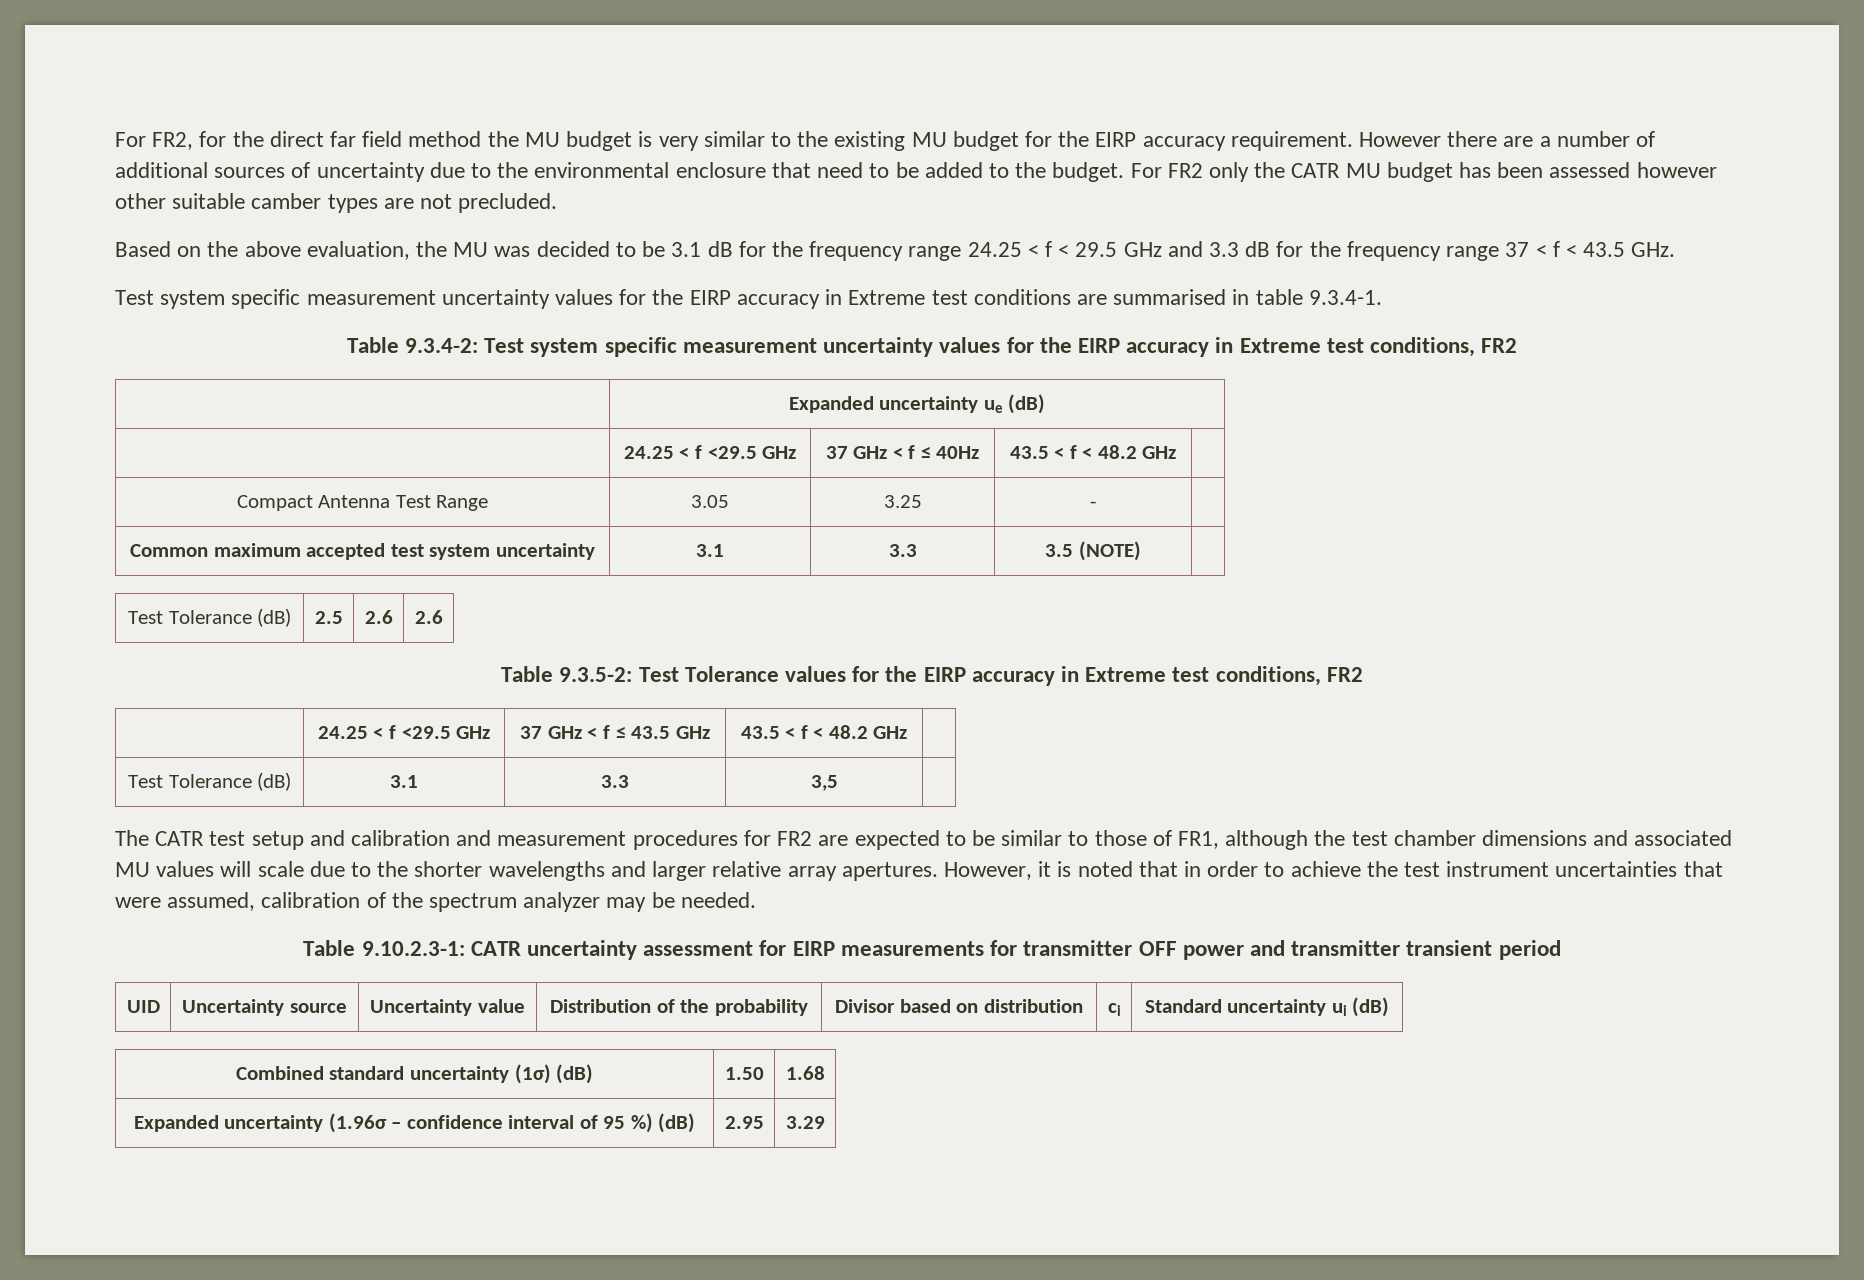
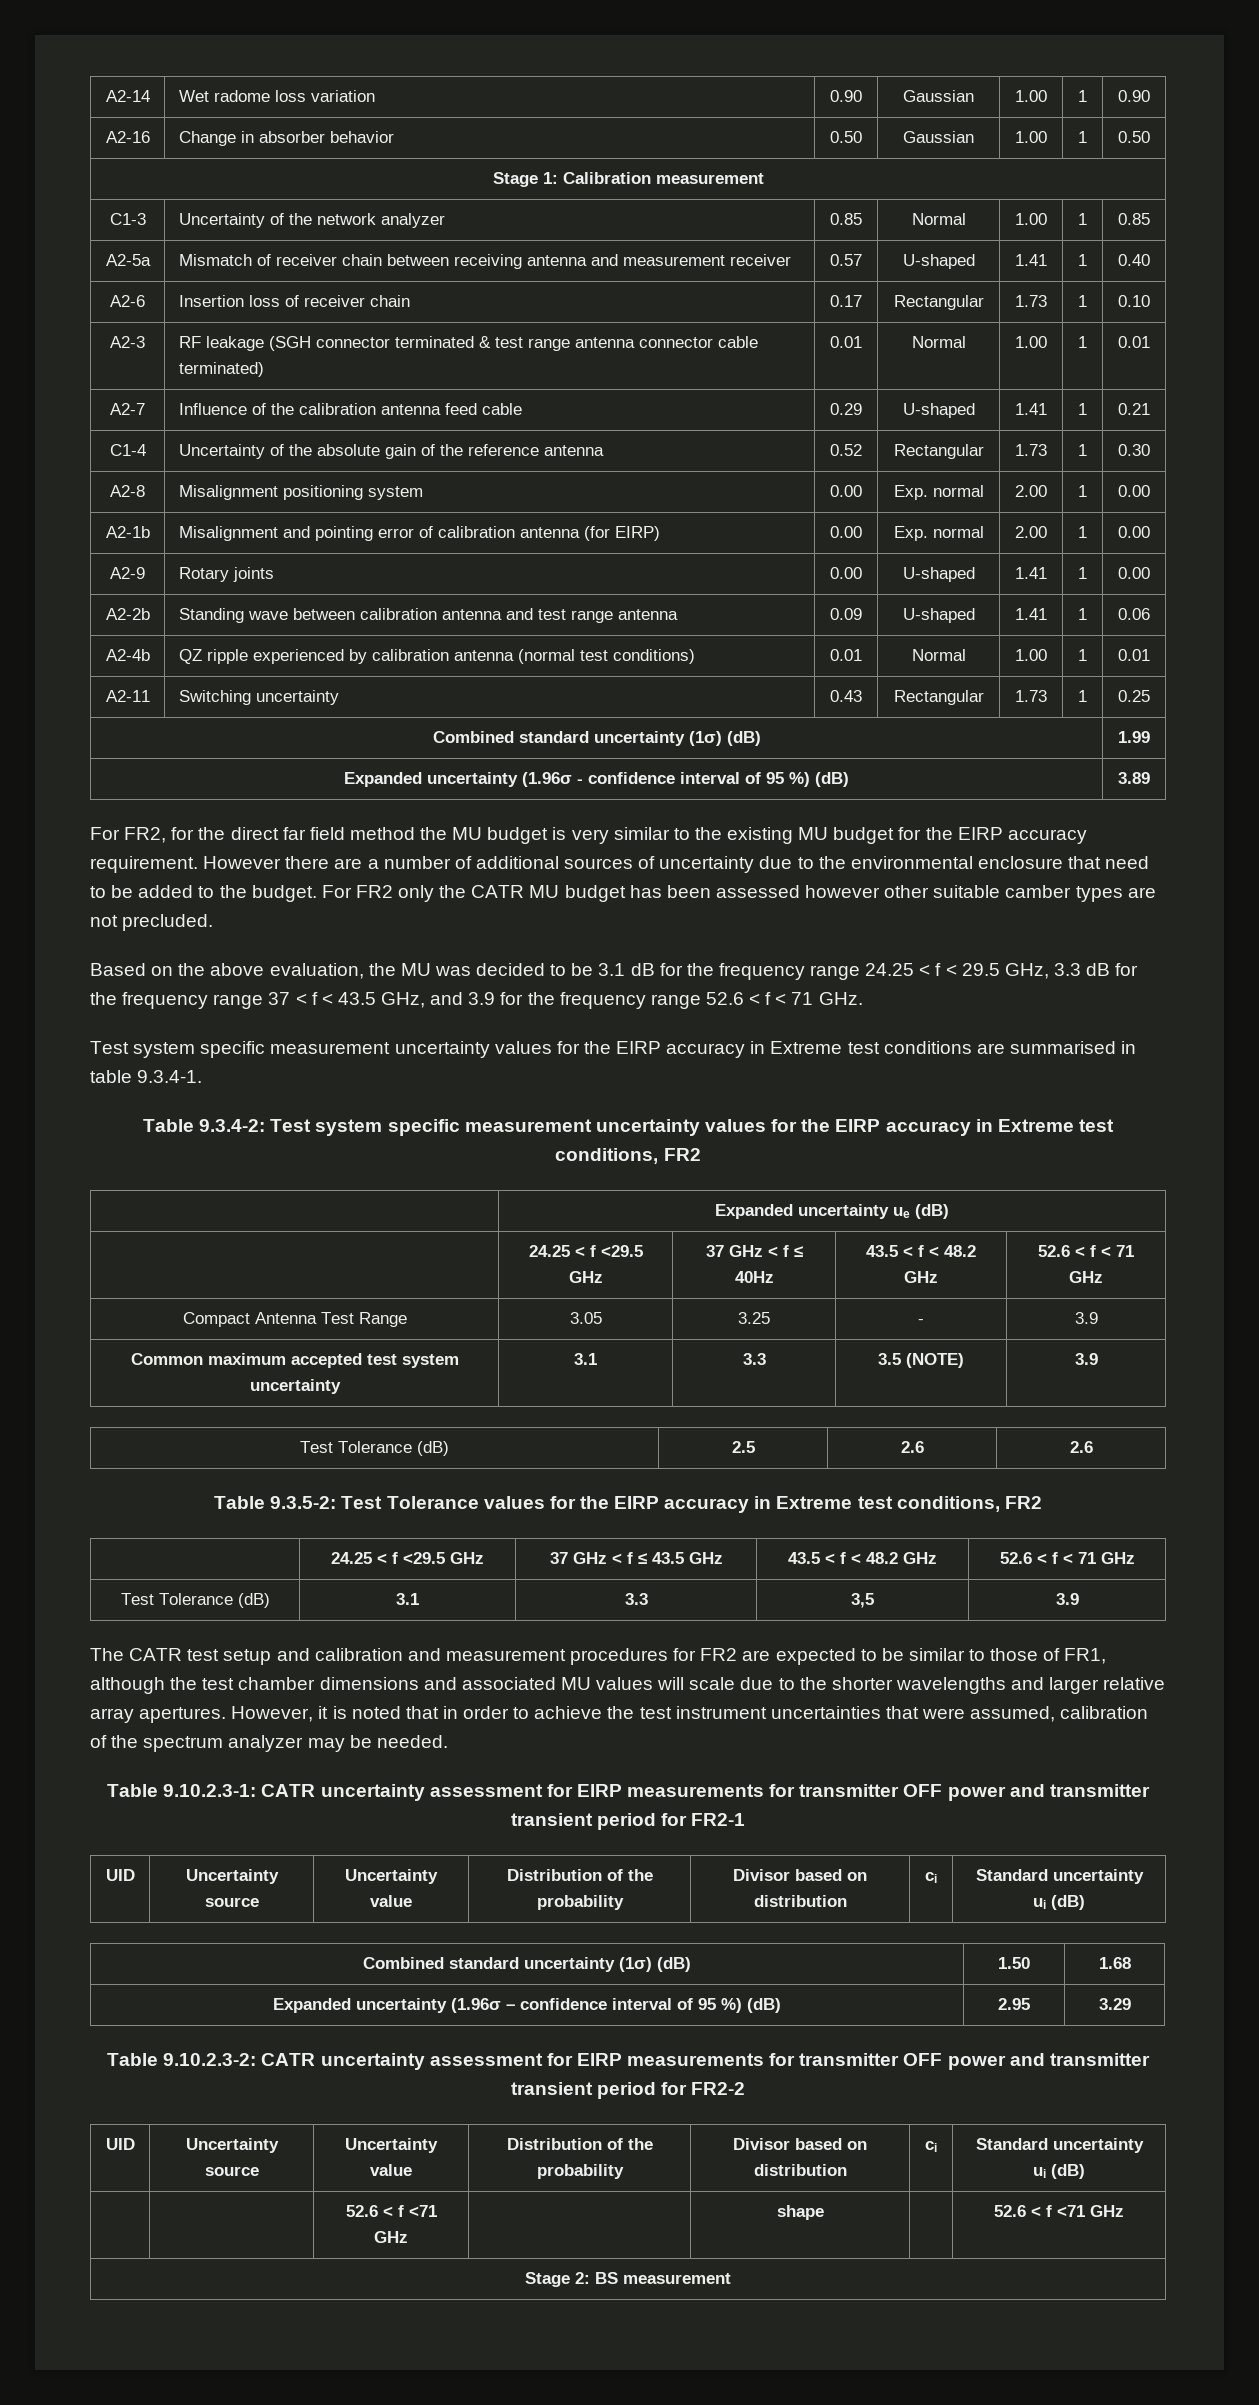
(115, 139) none -> [105,90,150,102] [178,90,375,102] [830,90,862,102] [903,90,974,102] [1015,90,1047,102] [1078,90,1087,102] [1118,90,1150,102] [105,131,150,143] [178,131,394,146] [830,131,862,143] [903,131,974,143] [1015,131,1047,143] [1078,131,1087,143] [1118,131,1150,143] [492,172,764,187] [109,213,146,225] [178,213,445,228] [830,213,862,225] [911,213,966,225] [1015,213,1047,225] [1078,213,1087,225] [1118,213,1150,225] [105,254,151,266] [178,254,791,269] [830,254,862,266] [902,254,975,269] [1015,254,1047,266] [1078,254,1087,266] [1118,254,1150,266] [110,295,145,307] [178,295,410,307] [830,295,862,307] [893,295,984,310] [1015,295,1047,307] [1078,295,1087,307] [1118,295,1150,307] [110,336,145,348] [178,336,758,351] [178,362,264,377] [830,336,862,348] [911,336,966,348] [1015,336,1047,348] [1078,336,1087,348] [1118,336,1150,348] [110,403,145,415] [178,403,522,415] [830,403,862,415] [902,403,975,418] [1015,403,1047,415] [1078,403,1087,415] [1118,403,1150,415] [109,444,146,456] [178,444,604,459] [830,444,862,456] [893,444,984,459] [1015,444,1047,456] [1078,444,1087,456] [1118,444,1150,456] [110,485,145,497] [178,485,423,500] [830,485,862,497] [893,485,984,500] [1015,485,1047,497] [1078,485,1087,497] [1118,485,1150,497] [105,526,150,538] [178,526,660,541] [830,526,862,538] [893,526,984,541] [1015,526,1047,538] [1078,526,1087,538] [1118,526,1150,538] [110,567,145,579] [178,567,274,582] [830,567,862,579] [902,567,975,582] [1015,567,1047,579] [1078,567,1087,579] [1118,567,1150,579] [105,608,150,620] [178,608,678,623] [830,608,862,620] [902,608,975,623] [1015,608,1047,620] [1078,608,1087,620] [1118,608,1150,620] [105,649,150,661] [178,649,695,664] [830,649,862,661] [911,649,966,661] [1015,649,1047,661] [1078,649,1087,661] [1118,649,1150,661] [105,690,150,702] [178,690,339,705] [830,690,862,702] [893,690,984,705] [1015,690,1047,702] [1078,690,1087,702] [1118,690,1150,702] [432,731,761,746] [1118,731,1150,743] [344,772,849,787] [1118,772,1150,784] A2-14 | Wet radome loss variation | 0.90 | Gaussian | 1.00 | 1 | 0.90 // A2-16 | Change in absorber behavior | 0.50 | Gaussian | 1.00 | 1 | 0.50 // Stage 1: Calibration measurement // C1-3 | Uncertainty of the network analyzer | 0.85 | Normal | 1.00 | 1 | 0.85 // A2-5a | Mismatch of receiver chain between receiving antenna and measurement receiver | 0.57 | U-shaped | 1.41 | 1 | 0.40 // A2-6 | Insertion loss of receiver chain | 0.17 | Rectangular | 1.73 | 1 | 0.10 // A2-3 | RF leakage (SGH connector terminated & test range antenna connector cable terminated) | 0.01 | Normal | 1.00 | 1 | 0.01 // A2-7 | Influence of the calibration antenna feed cable | 0.29 | U-shaped | 1.41 | 1 | 0.21 // C1-4 | Uncertainty of the absolute gain of the reference antenna | 0.52 | Rectangular | 1.73 | 1 | 0.30 // A2-8 | Misalignment positioning system | 0.00 | Exp. normal | 2.00 | 1 | 0.00 // A2-1b | Misalignment and pointing error of calibration antenna (for EIRP) | 0.00 | Exp. normal | 2.00 | 1 | 0.00 // A2-9 | Rotary joints | 0.00 | U-shaped | 1.41 | 1 | 0.00 // A2-2b | Standing wave between calibration antenna and test range antenna | 0.09 | U-shaped | 1.41 | 1 | 0.06 // A2-4b | QZ ripple experienced by calibration antenna (normal test conditions) | 0.01 | Normal | 1.00 | 1 | 0.01 // A2-11 | Switching uncertainty | 0.43 | Rectangular | 1.73 | 1 | 0.25 // Combined standard uncertainty (1σ) (dB) | 1.99 // Expanded uncertainty (1.96σ - confidence interval of 95 %) (dB) | 3.89 //
[1123,241,1203,257] GHz and -> [1004,963,1049,979] GHz,
(1626, 249) none -> [381,992,814,1009] GHz, and 3.9 for the frequency range 52.6 < f < 71
(1177, 452) none -> [1038,1245,1134,1257] [1069,1271,1103,1283] 52.6 < f < 71 GHz
(1096, 504) none -> [1074,1312,1098,1324] 3.9
(1141, 551) none -> [1074,1353,1098,1365] 3.9
(908, 732) none -> [999,1552,1135,1564] 52.6 < f < 71 GHz
(838, 783) none -> [1055,1593,1079,1605] 3.9
(1561, 950) none -> [661,1813,746,1826] for FR2-1
(825, 1122) none -> [107,2053,1150,2070] [510,2082,746,2099] [105,2138,135,2150] [185,2138,279,2153] [204,2166,259,2176] [345,2138,438,2153] [370,2164,412,2176] [506,2138,653,2150] [536,2164,624,2179] [733,2138,867,2150] [753,2164,847,2176] [925,2141,937,2152] [975,2138,1144,2153] [1033,2164,1085,2179] [345,2205,437,2217] [374,2231,408,2243] [776,2205,824,2220] [994,2205,1124,2217] [525,2272,731,2287] // Table 9.10.2.3-2: CATR uncertainty assessment for EIRP measurements for transmitter OFF power and transmitter transient period for FR2-2 // UID | Uncertainty source | Uncertainty value | Distribution of the probability | Divisor based on distribution | ci | Standard uncertainty ui (dB) // | | 52.6 < f <71 GHz | | shape | | 52.6 < f <71 GHz // Stage 2: BS measurement

